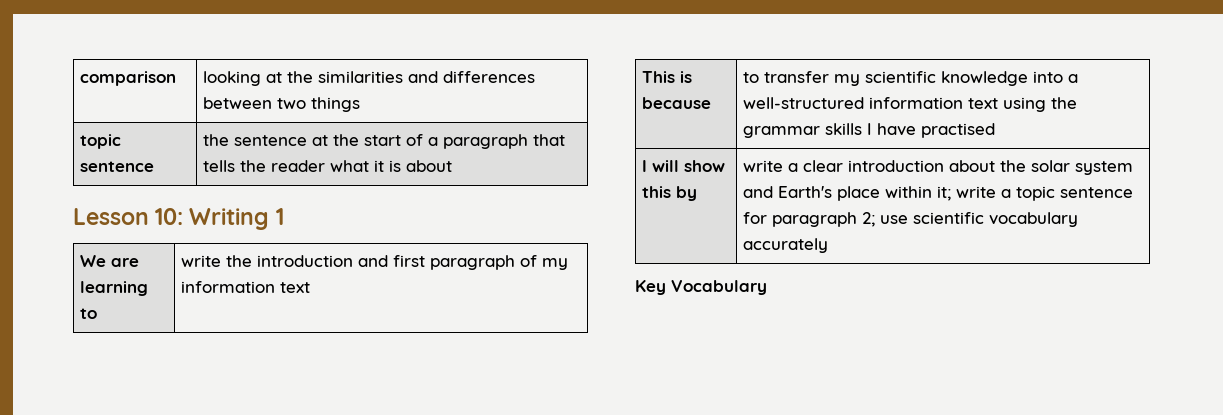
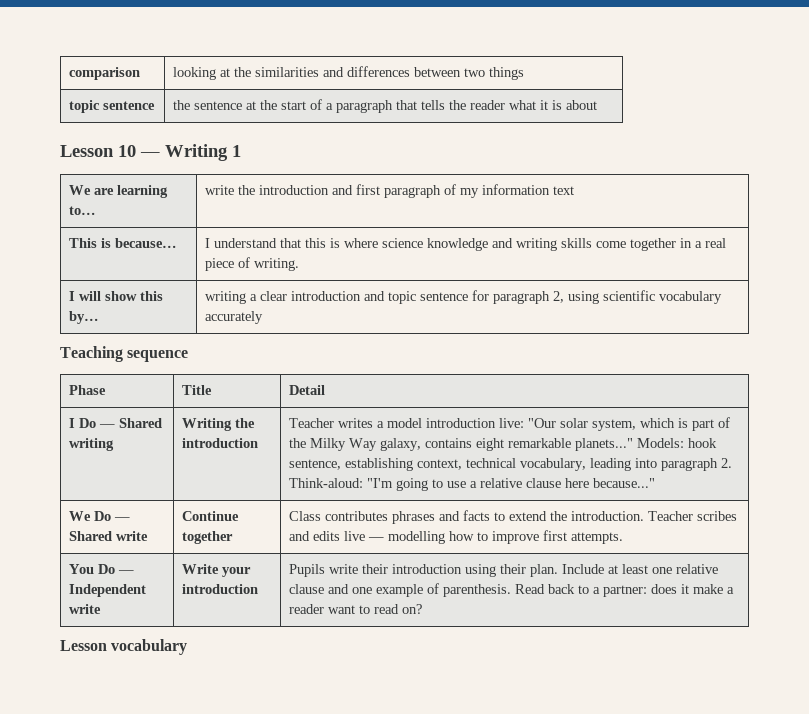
[155,208,184,225] 10: -> [118,145,160,157] 10 —
[79,308,97,319] to -> [68,206,96,215] to…
[641,97,711,109] [742,71,1078,86] [742,97,1077,112] [742,123,995,138] because | to transfer my scientific knowledge into a well-structured information text using the grammar skills I have practised -> [114,238,177,248] [204,238,726,251] [204,257,299,271] because… | I understand that this is where science knowledge and writing skills come together in a real piece of writing.
[675,186,697,201] [742,160,783,172] by | write -> [68,311,99,324] [204,291,246,304] by… | writing
[948,160,1133,175] [742,186,1011,201] about the solar system and Earth's place within it; write a -> [363,291,385,301] and
[861,212,908,227] 2; use -> [552,291,599,304] 2, using
[635,280,767,295] Key Vocabulary -> [60,346,189,362] [68,385,106,395] [181,385,212,395] [288,385,325,395] [68,418,162,428] [68,438,114,451] [181,418,255,431] [181,438,258,448] [288,417,730,431] [288,438,717,451] [288,458,732,471] [288,478,655,491] [68,511,130,521] [68,531,148,541] [181,511,239,521] [181,531,233,544] [288,510,737,524] [288,530,623,544] [68,564,134,574] [68,584,146,597] [68,604,101,614] [181,564,251,577] [181,584,258,594] [288,564,718,577] [288,583,734,597] [288,604,422,614] [60,639,188,655] Teaching sequence // Phase | Title | Detail // I Do — Shared writing | Writing the introduction | Teacher writes a model introduction live: "Our solar system, which is part of the Milky Way galaxy, contains eight remarkable planets..." Models: hook sentence, establishing context, technical vocabulary, leading into paragraph 2. Think-aloud: "I'm going to use a relative clause here because..." // We Do — Shared write | Continue together | Class contributes phrases and facts to extend the introduction. Teacher scribes and edits live — modelling how to improve first attempts. // You Do — Independent write | Write your introduction | Pupils write their introduction using their plan. Include at least one relative clause and one example of parenthesis. Read back to a partner: does it make a reader want to read on? // Lesson vocabulary

